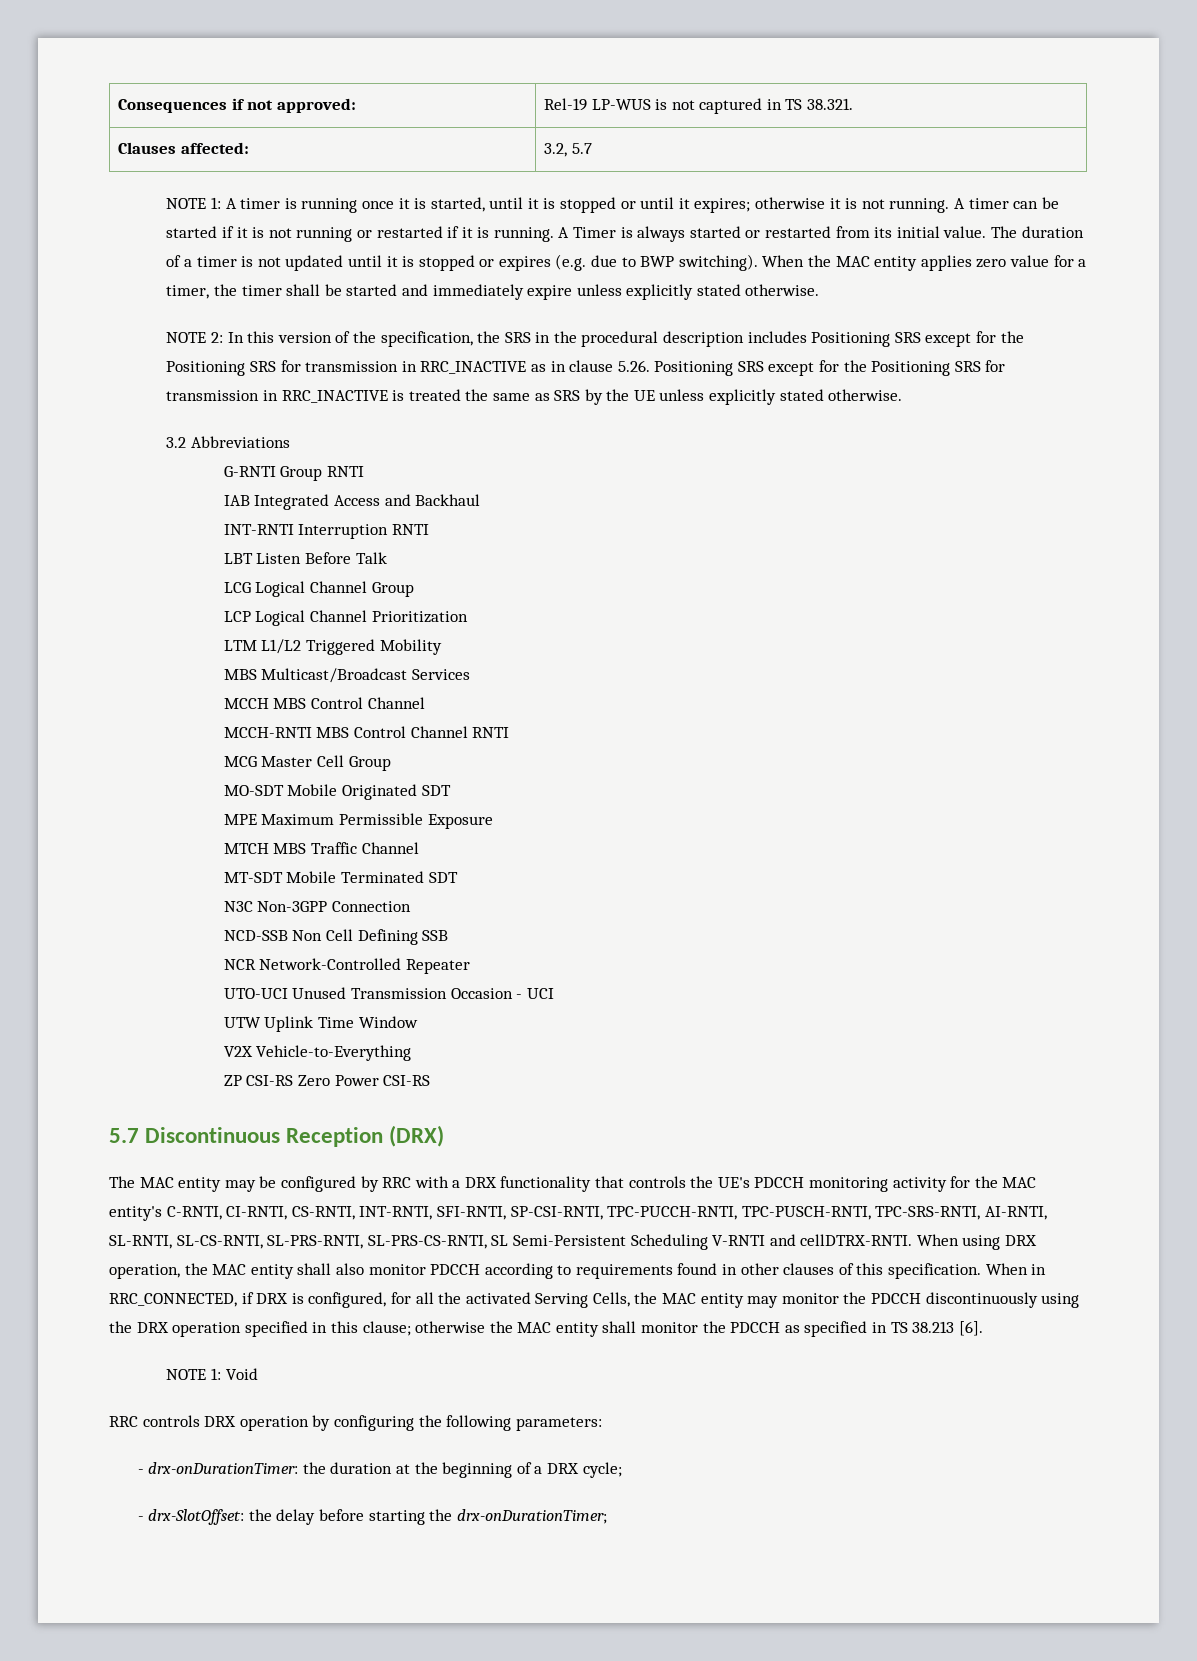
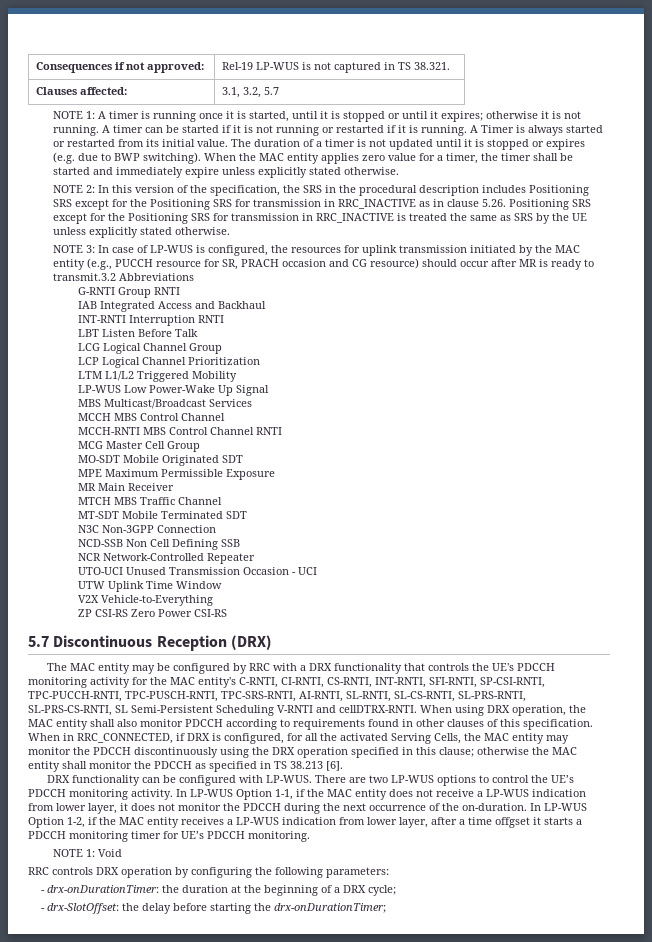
(249, 148) none -> [221,87,240,98] 3.1,
[166,437,187,448] 3.2 -> [53,245,581,256] [53,258,595,270] [53,273,117,281] NOTE 3: In case of LP-WUS is configured, the resources for uplink transmission initiated by the MAC entity (e.g., PUCCH resource for SR, PRACH occasion and CG resource) should occur after MR is ready to transmit.3.2
(442, 647) none -> [78,385,270,396] // LP-WUS Low Power-Wake Up Signal
(493, 821) none -> [78,483,175,491] // MR Main Receiver
(983, 1328) none -> [47,775,575,786] [28,789,586,800] [28,803,587,814] [28,817,582,828] [28,831,310,842] // DRX functionality can be configured with LP-WUS. There are two LP-WUS options to control the UE’s PDCCH monitoring activity. In LP-WUS Option 1-1, if the MAC entity does not receive a LP-WUS indication from lower layer, it does not monitor the PDCCH during the next occurrence of the on-duration. In LP-WUS Option 1-2, if the MAC entity receives a LP-WUS indication from lower layer, after a time offgset it starts a PDCCH monitoring timer for UE’s PDCCH monitoring.

